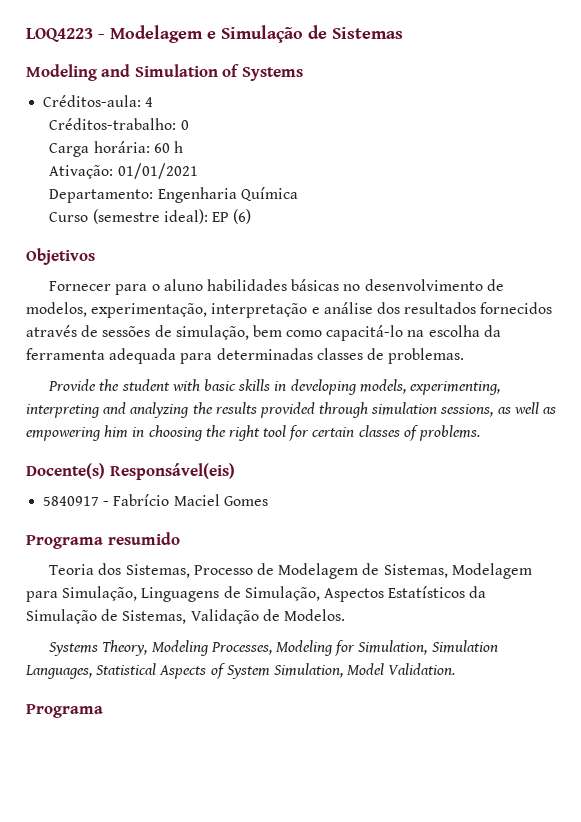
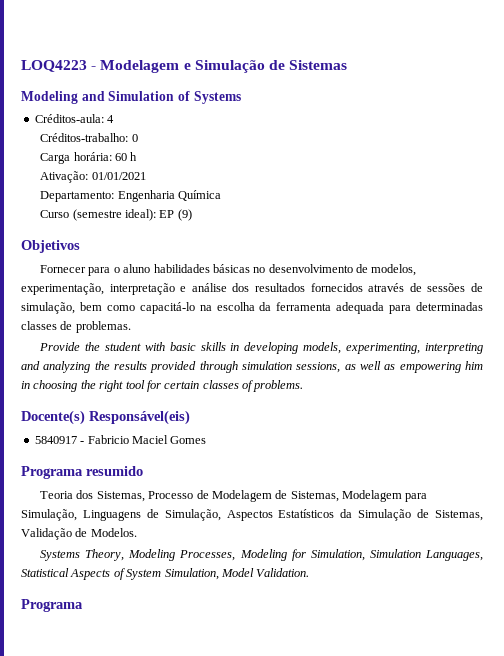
[233,209,252,224] (6) -> [177,209,192,221] (9)
[113,494,170,506] Fabrício -> [87,435,129,444] Fabricio

